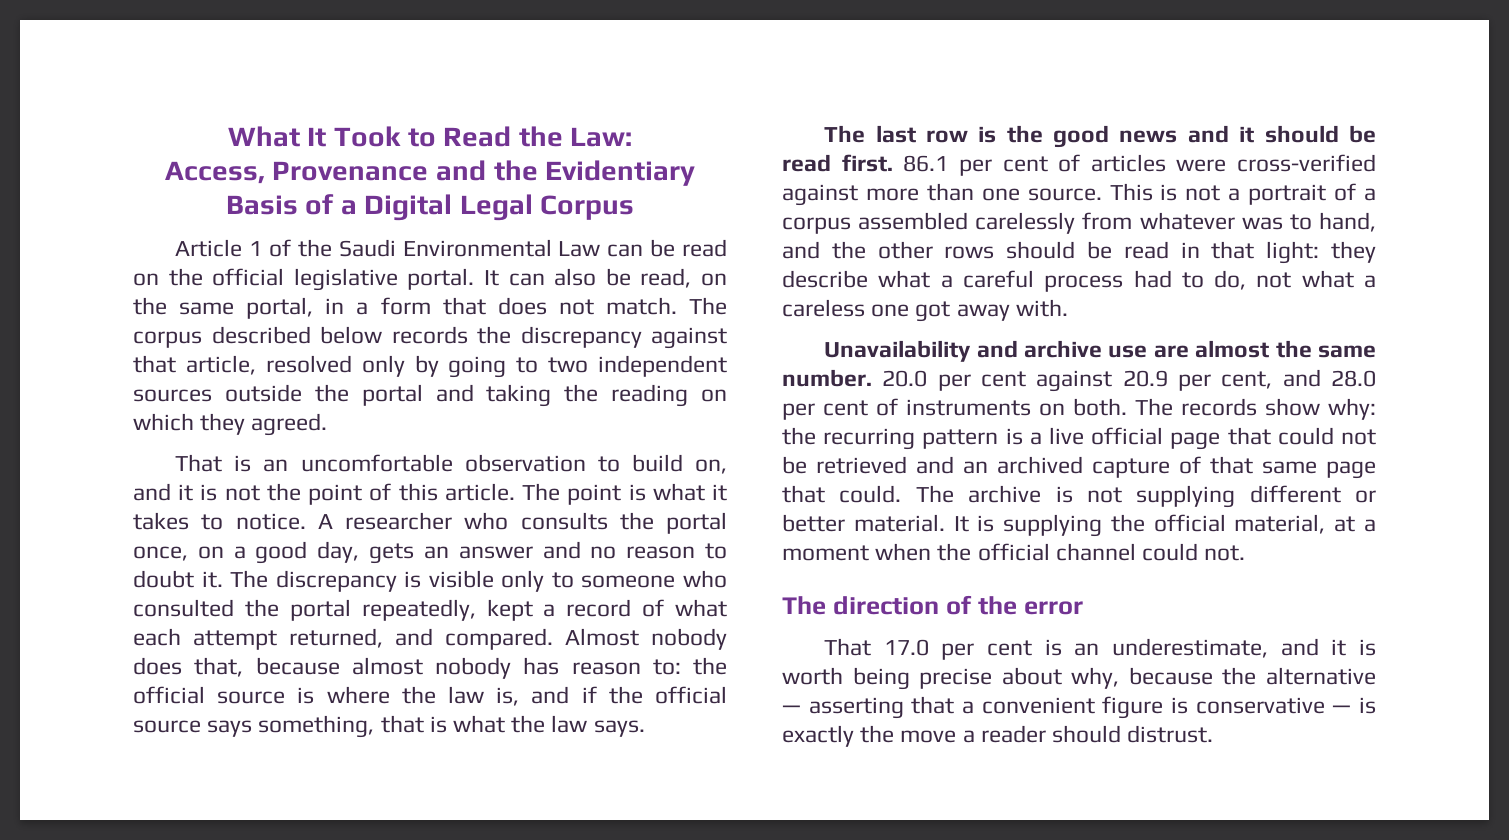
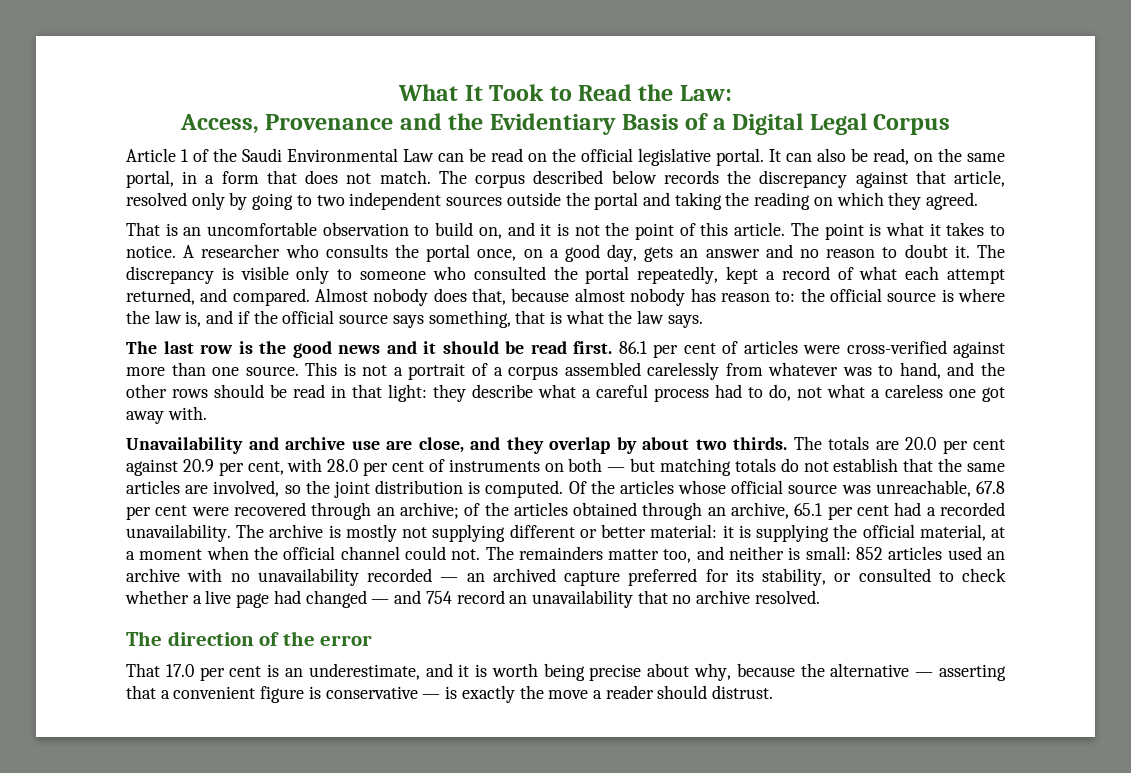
[1195,340,1376,358] [782,369,872,387] almost the same number. -> [418,436,899,454] close, and they overlap by about two thirds. The totals are
[1282,369,1321,387] and -> [287,458,323,472] with
[1073,398,1376,420] [782,427,1376,450] [782,456,1376,479] [782,485,902,503] both. The records show why: the recurring pattern is a live official page that could not be retrieved and an archived capture of that same page that could. -> [568,458,1006,476] [126,480,1005,498] [126,502,1005,520] [126,524,231,542] both — but matching totals do not establish that the same articles are involved, so the joint distribution is computed. Of the articles whose official source was unreachable, 67.8 per cent were recovered through an archive; of the articles obtained through an archive, 65.1 per cent had a recorded unavailability.
(1073, 494) none -> [345,524,397,542] mostly
[853,514,969,532] material. It -> [650,524,734,538] material: it
(1246, 553) none -> [485,546,1005,563] [126,568,1006,586] [125,590,820,608] The remainders matter too, and neither is small: 852 articles used an archive with no unavailability recorded — an archived capture preferred for its stability, or consulted to check whether a live page had changed — and 754 record an unavailability that no archive resolved.

